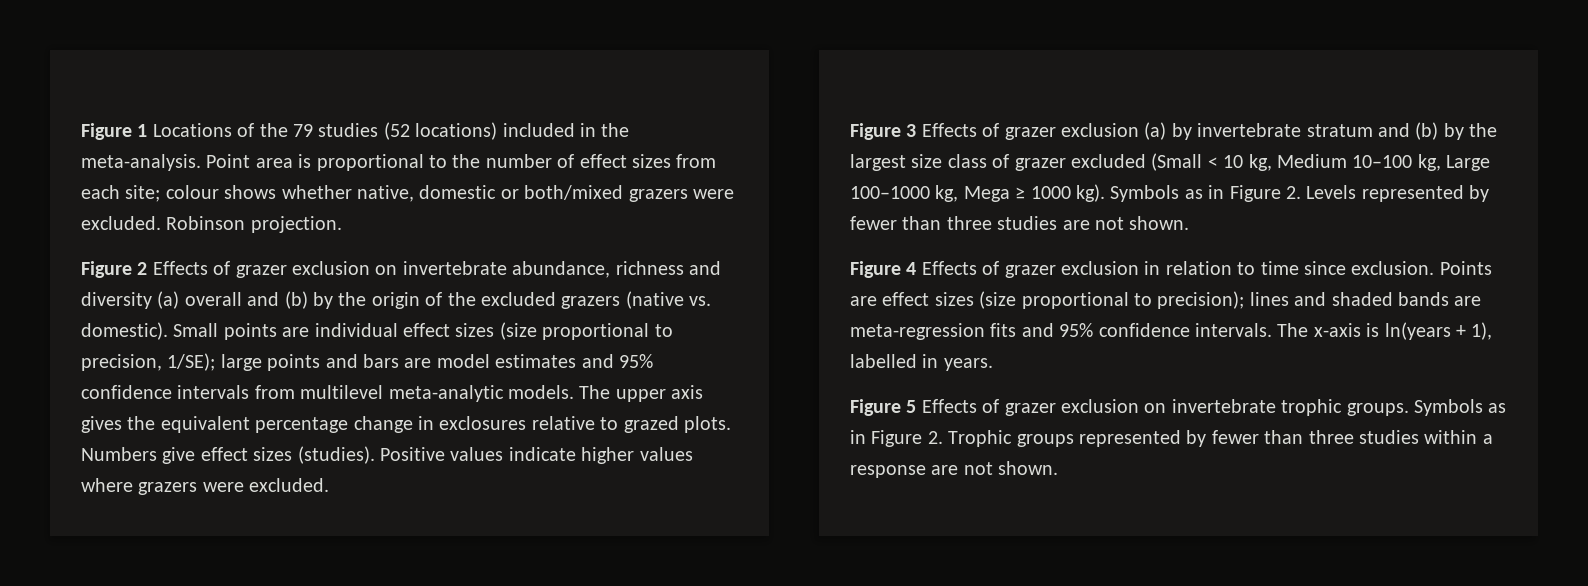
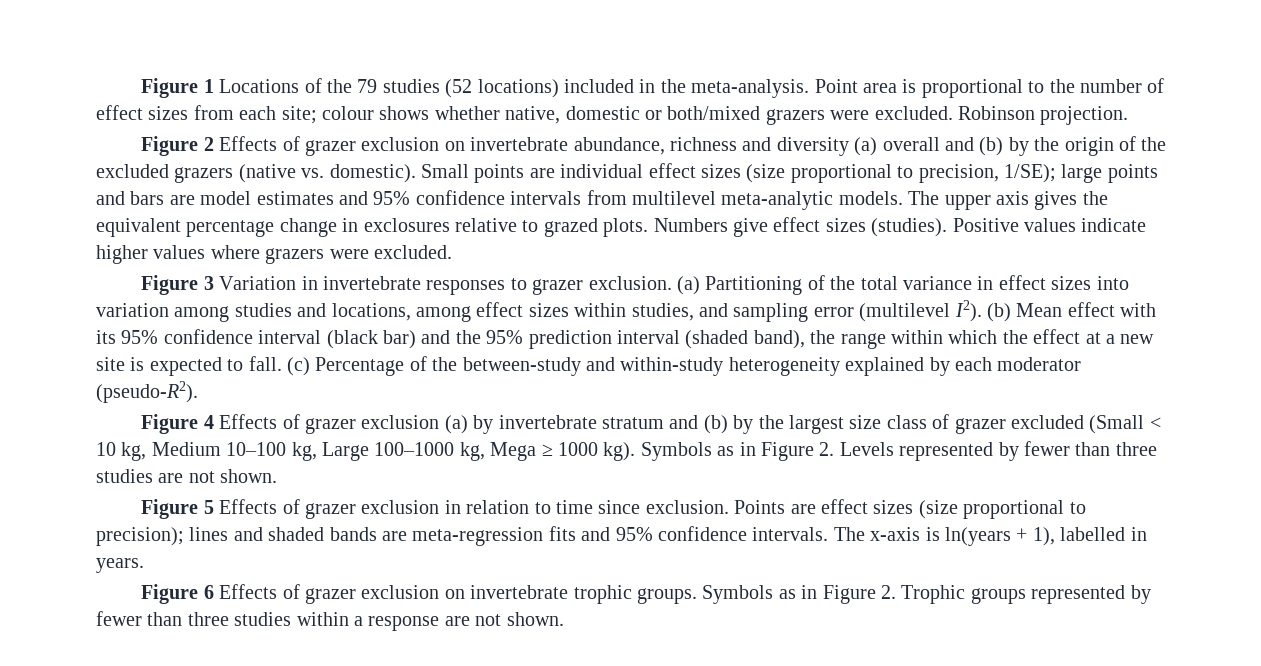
(917, 130) none -> [219,275,1129,295] [96,300,1157,322] [96,329,1155,349] [96,356,1082,376] [96,381,198,403] [141,414,214,434] Variation in invertebrate responses to grazer exclusion. (a) Partitioning of the total variance in effect sizes into variation among studies and locations, among effect sizes within studies, and sampling error (multilevel I2). (b) Mean effect with its 95% confidence interval (black bar) and the 95% prediction interval (shaded band), the range within which the effect at a new site is expected to fall. (c) Percentage of the between-study and within-study heterogeneity explained by each moderator (pseudo-R2). // Figure 4
[906,262,917,275] 4 -> [203,500,214,514] 5
[906,400,917,413] 5 -> [203,585,214,599] 6

